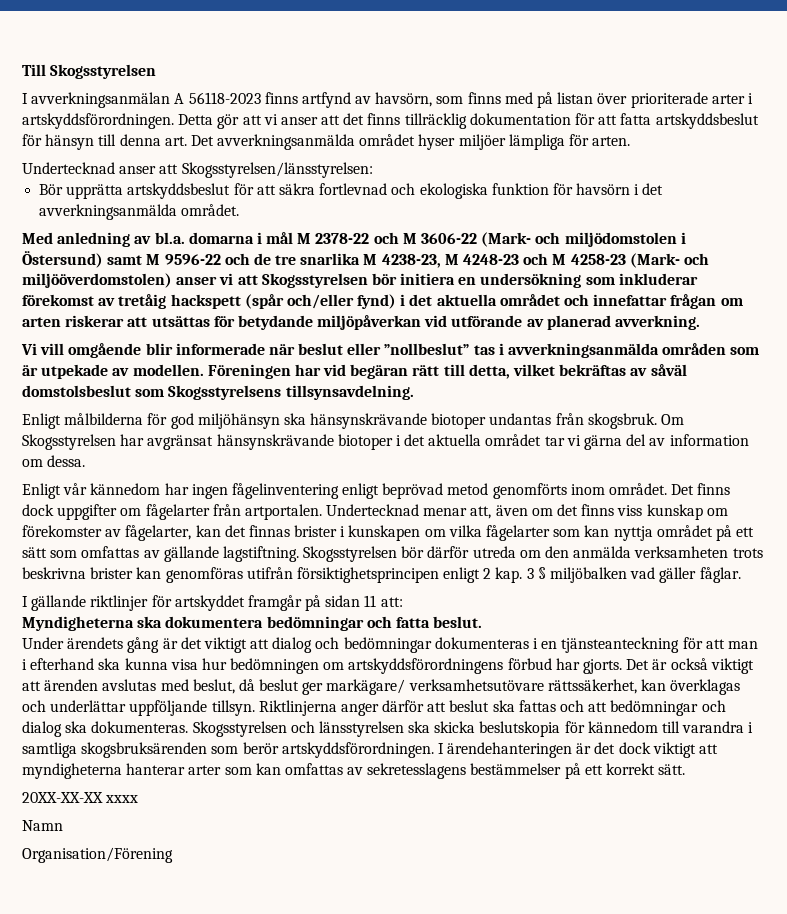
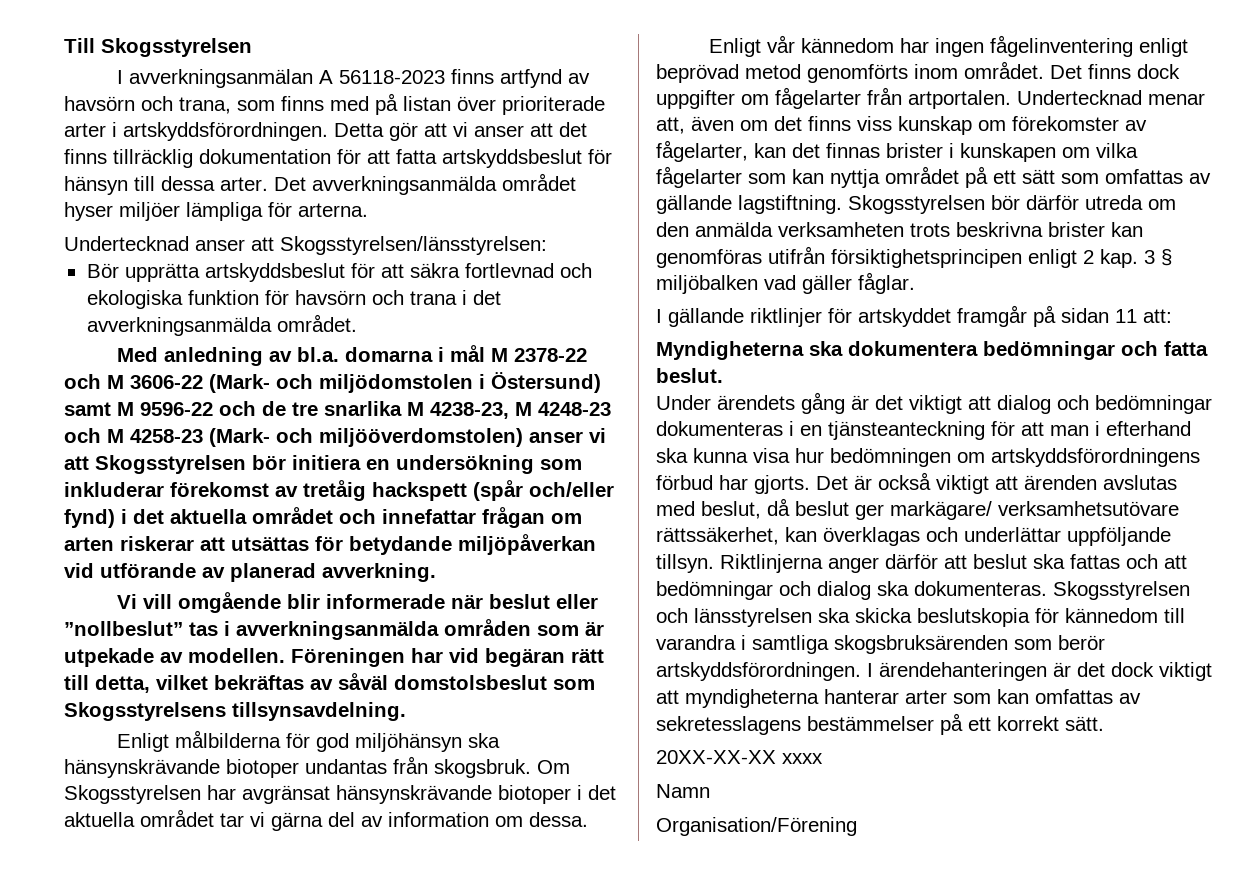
[375,92,433,107] havsörn, -> [64,96,231,114] havsörn och trana,
[119,134,187,146] denna art. -> [161,176,268,191] dessa arter.
[592,136,631,146] arten. -> [298,203,368,217] arterna.
(631, 189) none -> [371,290,457,305] och trana

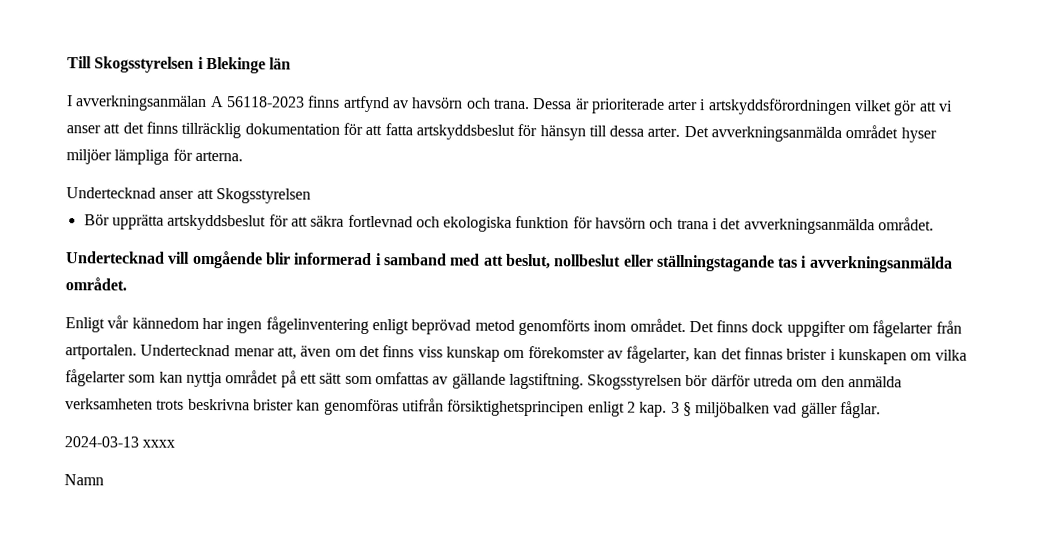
(252, 47) none -> [197,56,292,74] i Blekinge län
[179,93,496,115] trana, som finns med på listan över -> [492,98,590,110] trana. Dessa är
[123,122,384,141] artskyddsförordningen. Detta -> [707,98,893,116] artskyddsförordningen vilket
[280,236,547,255] Skogsstyrelsen/länsstyrelsen: -> [215,188,311,204] Skogsstyrelsen
[116,345,587,366] [64,372,601,393] [64,401,611,419] [64,428,606,447] [64,455,582,474] [64,480,614,501] [64,507,582,528] [64,534,596,555] [64,563,436,582] [116,592,598,613] [64,619,604,640] [64,648,604,667] [64,673,595,693] [64,702,406,721] [116,730,500,752] [64,756,570,778] [64,785,616,804] [64,809,588,831] Med anledning av bl.a. domarna i mål M 2378-22 och M 3606-22 (Mark- och miljödomstolen i Östersund) samt M 9596-22 och de tre snarlika M 4238-23, M 4248-23 och M 4258-23 (Mark- och miljööverdomstolen) anser vi att Skogsstyrelsen bör initiera en undersökning som inkluderar förekomst av tretåig hackspett (spår och/eller fynd) i det aktuella området och innefattar frågan om arten riskerar att utsättas för betydande miljöpåverkan vid utförande av planerad avverkning. // Vi vill omgående blir informerade när beslut eller ”nollbeslut” tas i avverkningsanmälda områden som är utpekade av modellen. Föreningen har vid begäran rätt till detta, vilket bekräftas av såväl domstolsbeslut som Skogsstyrelsens tillsynsavdelning. // Enligt målbilderna för god miljöhänsyn ska hänsynskrävande biotoper undantas från skogsbruk. Om Skogsstyrelsen har avgränsat hänsynskrävande biotoper i det aktuella området tar vi gärna del av information om dessa. -> [66,250,953,273] [65,277,127,291] Undertecknad vill omgående blir informerad i samband med att beslut, nollbeslut eller ställningstagande tas i avverkningsanmälda området.
[656,305,1172,327] [656,341,1208,360] [656,368,723,383] [656,392,1212,414] [656,421,1191,440] [656,448,1200,467] [656,472,1177,494] [656,498,1179,520] [656,527,1171,546] [656,554,1187,573] [656,581,1190,600] [656,608,1185,627] [656,635,1105,654] [656,662,1212,681] [656,689,1141,708] [656,713,1104,735] [656,750,776,764] I gällande riktlinjer för artskyddet framgår på sidan 11 att: // Myndigheterna ska dokumentera bedömningar och fatta beslut. // Under ärendets gång är det viktigt att dialog och bedömningar dokumenteras i en tjänsteanteckning för att man i efterhand ska kunna visa hur bedömningen om artskyddsförordningens förbud har gjorts. Det är också viktigt att ärenden avslutas med beslut, då beslut ger markägare/ verksamhetsutövare rättssäkerhet, kan överklagas och underlättar uppföljande tillsyn. Riktlinjerna anger därför att beslut ska fattas och att bedömningar och dialog ska dokumenteras. Skogsstyrelsen och länsstyrelsen ska skicka beslutskopia för kännedom till varandra i samtliga skogsbruksärenden som berör artskyddsförordningen. I ärendehanteringen är det dock viktigt att myndigheterna hanterar arter som kan omfattas av sekretesslagens bestämmelser på ett korrekt sätt. // 20XX-XX-XX -> [64,436,139,448] 2024-03-13
[656,817,857,836] // Organisation/Förening -> (104, 480) none

